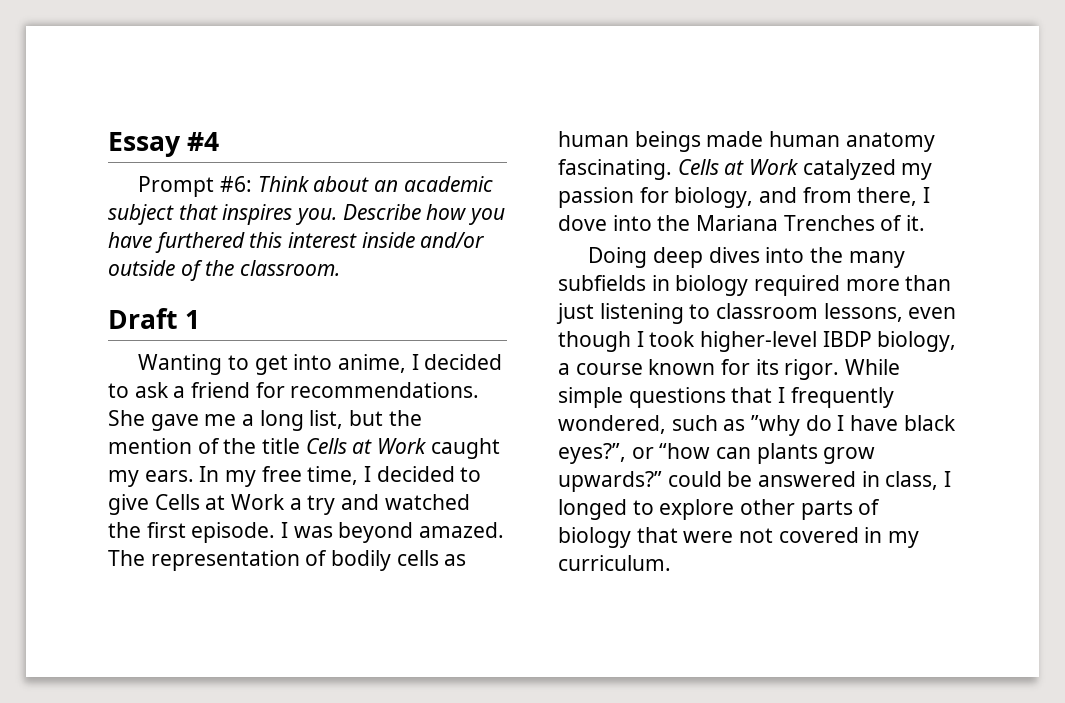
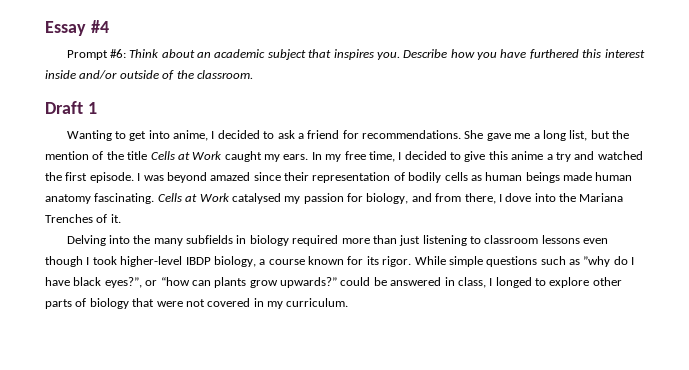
[154,494,286,510] Cells at Work -> [488,151,544,160] this anime
[419,522,505,538] [108,550,145,566] amazed. The -> [210,172,309,181] amazed since their
[802,159,896,180] catalyzed -> [231,193,281,204] catalysed
[588,247,760,268] Doing deep dives -> [66,235,106,246] Delving
[823,303,903,322] lessons, -> [541,235,580,244] lessons
[731,387,894,408] [558,415,666,434] that I frequently wondered, -> (538, 261) none

